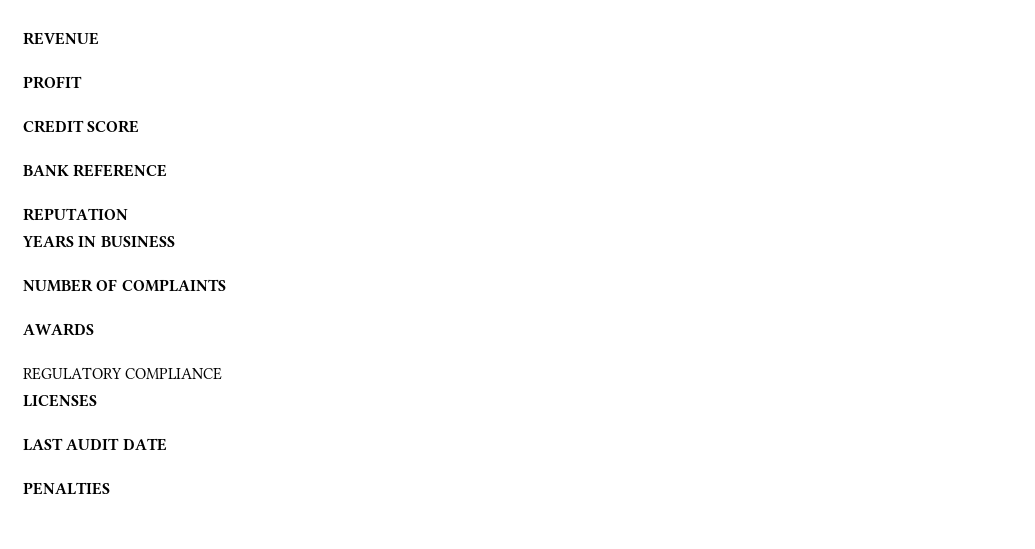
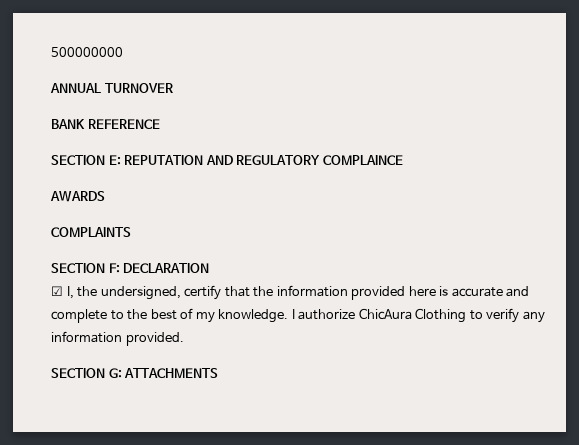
[23,32,99,45] [23,76,82,89] [23,120,140,133] REVENUE // PROFIT // CREDIT SCORE -> [51,47,123,57] [50,83,173,93] 500000000 // ANNUAL TURNOVER
(168, 170) none -> [51,155,121,165] SECTION E:
[22,235,175,248] [23,279,226,292] [23,323,94,336] [23,367,223,380] [23,394,97,407] [23,438,167,451] [23,482,110,495] // YEARS IN BUSINESS // NUMBER OF COMPLAINTS // AWARDS // REGULATORY COMPLIANCE // LICENSES // LAST AUDIT DATE // PENALTIES -> [205,155,403,165] [50,191,105,202] [51,227,131,237] [51,263,210,273] [51,285,530,300] [51,308,545,323] [51,331,184,346] [51,368,219,378] AND REGULATORY COMPLAINCE // AWARDS // COMPLAINTS // SECTION F: DECLARATION // ☑ I, the undersigned, certify that the information provided here is accurate and complete to the best of my knowledge. I authorize ChicAura Clothing to verify any information provided. // SECTION G: ATTACHMENTS

